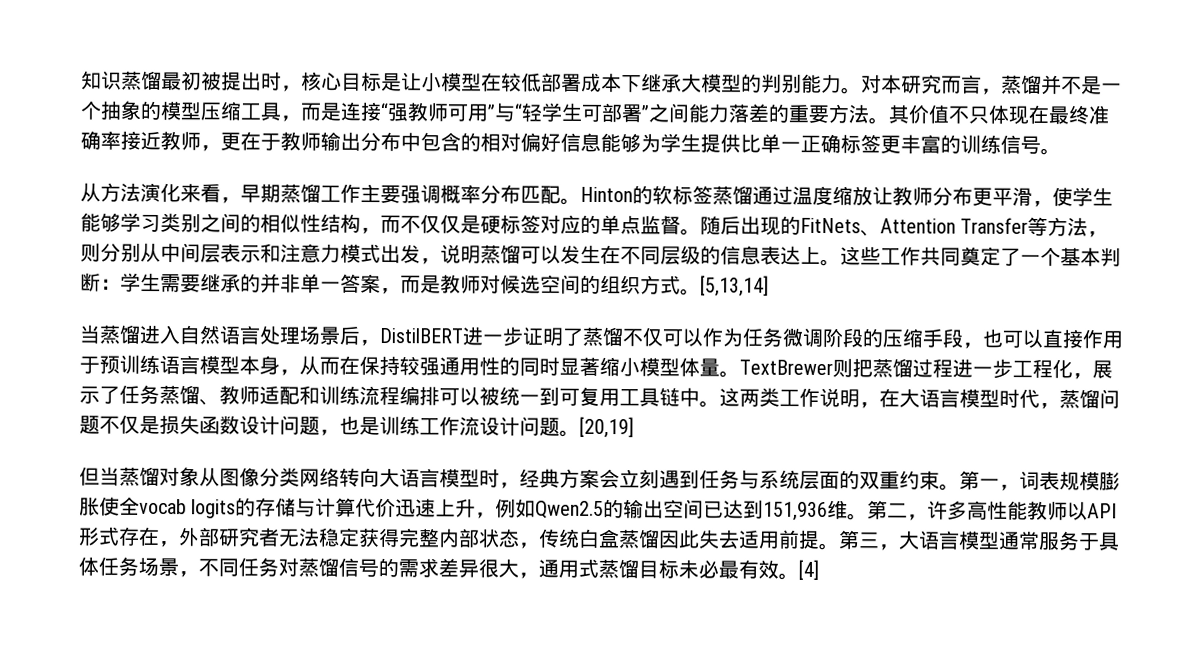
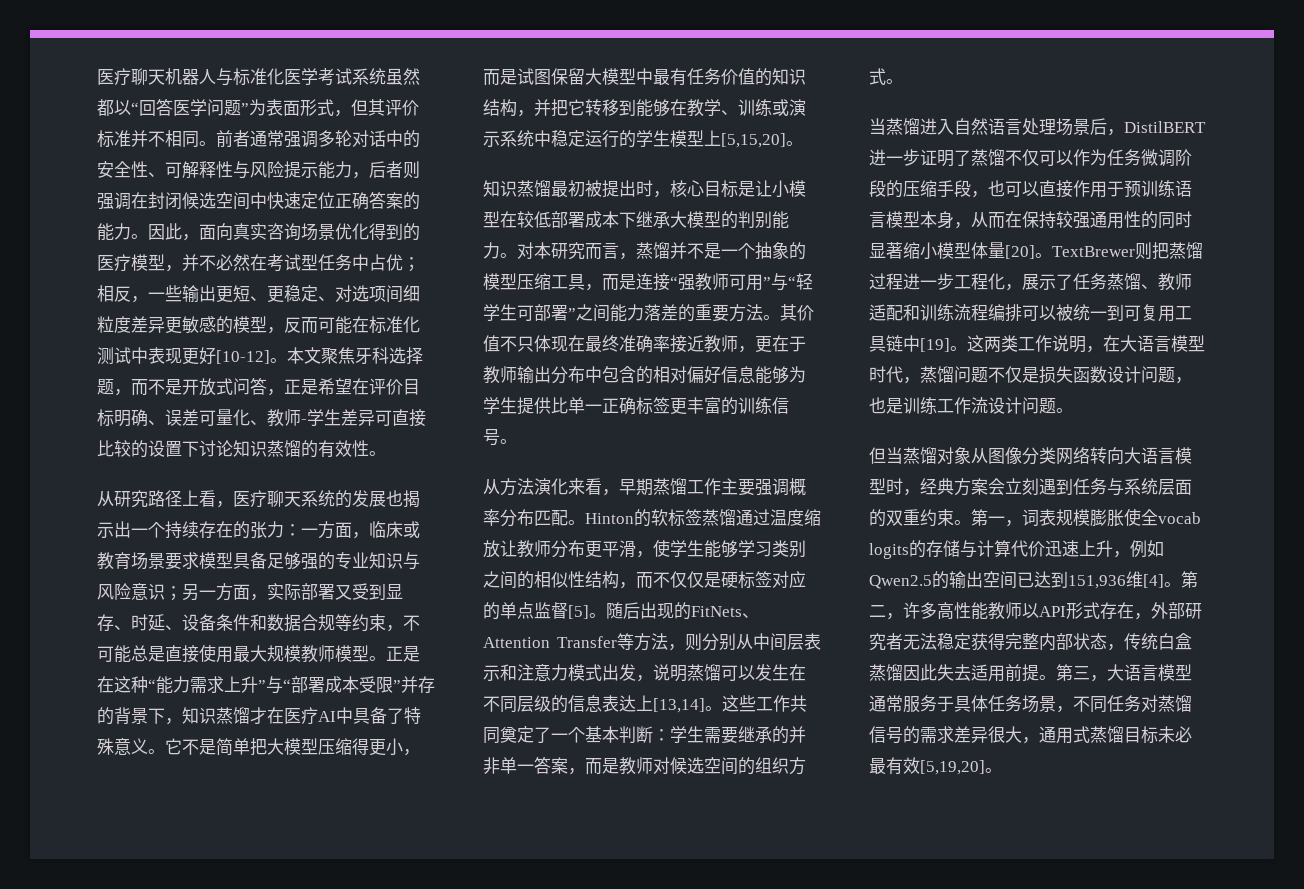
(81, 80) none -> [97,68,420,86] [97,98,419,117] [97,130,420,148] [97,161,420,179] [97,191,420,210] [97,223,420,241] [97,254,420,272] [97,285,420,303] [97,316,420,334] [97,347,423,365] [97,377,420,396] [97,409,426,427] [97,440,386,458] [97,490,420,508] [97,521,420,539] [97,552,420,570] [97,583,403,601] [97,614,420,632] [97,644,420,663] [97,676,435,694] [97,707,421,725] [97,738,420,756] [483,68,806,86] [483,99,806,117] [483,130,803,148] 医疗聊天机器人与标准化医学考试系统虽然都以“回答医学问题”为表面形式，但其评价标准并不相同。前者通常强调多轮对话中的安全性、可解释性与风险提示能力，后者则强调在封闭候选空间中快速定位正确答案的能力。因此，面向真实咨询场景优化得到的医疗模型，并不必然在考试型任务中占优；相反，一些输出更短、更稳定、对选项间细粒度差异更敏感的模型，反而可能在标准化测试中表现更好[10-12]。本文聚焦牙科选择题，而不是开放式问答，正是希望在评价目标明确、误差可量化、教师-学生差异可直接比较的设置下讨论知识蒸馏的有效性。 // 从研究路径上看，医疗聊天系统的发展也揭示出一个持续存在的张力：一方面，临床或教育场景要求模型具备足够强的专业知识与风险意识；另一方面，实际部署又受到显存、时延、设备条件和数据合规等约束，不可能总是直接使用最大规模教师模型。正是在这种“能力需求上升”与“部署成本受限”并存的背景下，知识蒸馏才在医疗AI中具备了特殊意义。它不是简单把大模型压缩得更小，而是试图保留大模型中最有任务价值的知识结构，并把它转移到能够在教学、训练或演示系统中稳定运行的学生模型上[5,15,20]。 //
(681, 225) none -> [568,605,589,619] [5]
(821, 255) none -> [653,698,705,713] [13,14]
[700,275,769,297] [5,13,14] -> (903, 81) none
(720, 367) none -> [1005,245,1035,259] [20]
(700, 397) none -> [920,338,950,352] [19]
[579,416,634,439] [20,19] -> (1073, 410) none
(849, 510) none -> [1143,574,1164,588] [4]
[778,559,819,580] 。[4] -> [920,760,1002,775] [5,19,20]。

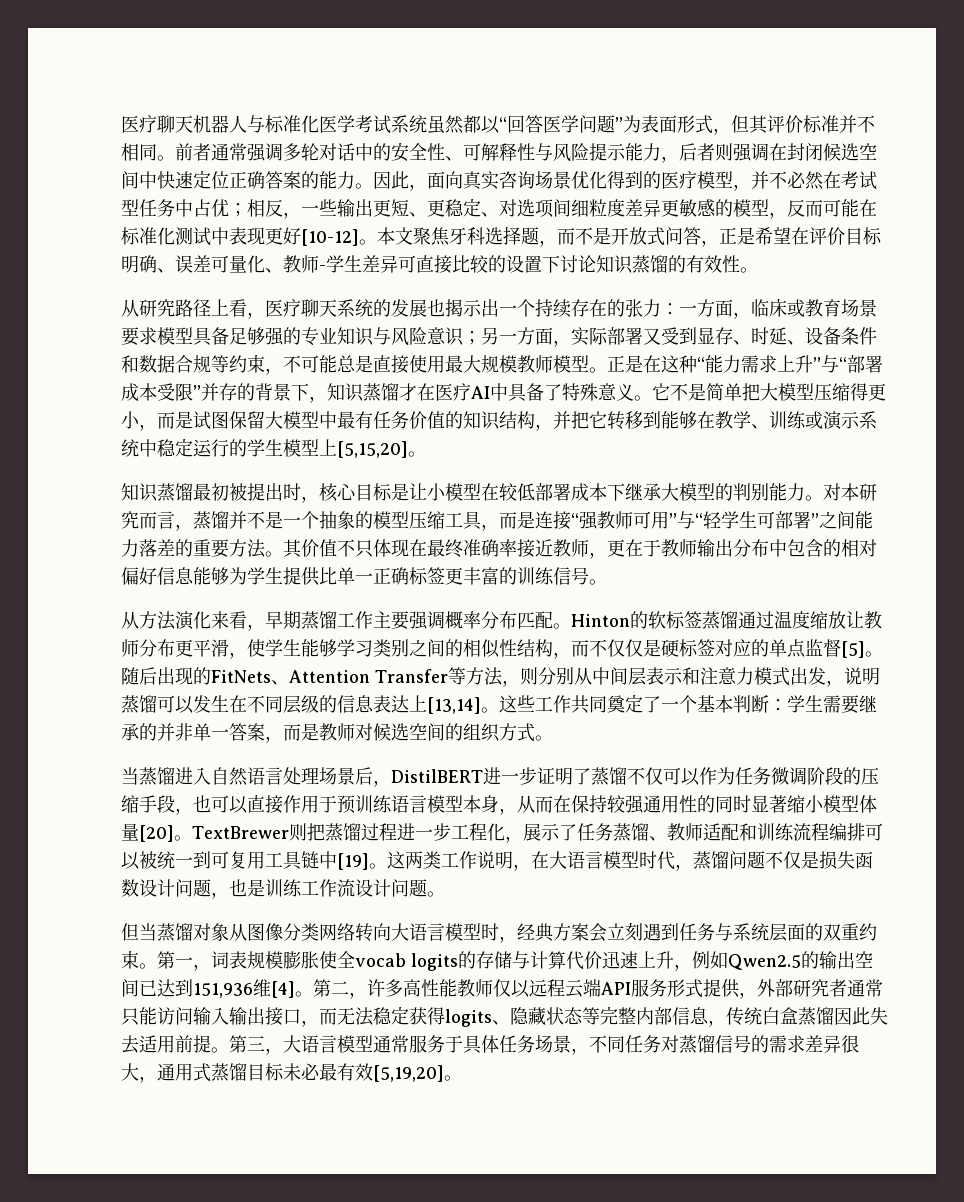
[1022,602,1202,620] [869,633,1005,651] 以API形式存在，外部研究者无法稳定获得 -> [493,979,883,999] [121,1006,600,1027] 仅以远程云端API服务形式提供，外部研究者通常只能访问输入输出接口，而无法稳定获得logits、隐藏状态等
[1073,633,1107,650] 状态 -> [672,1007,709,1025] 信息

